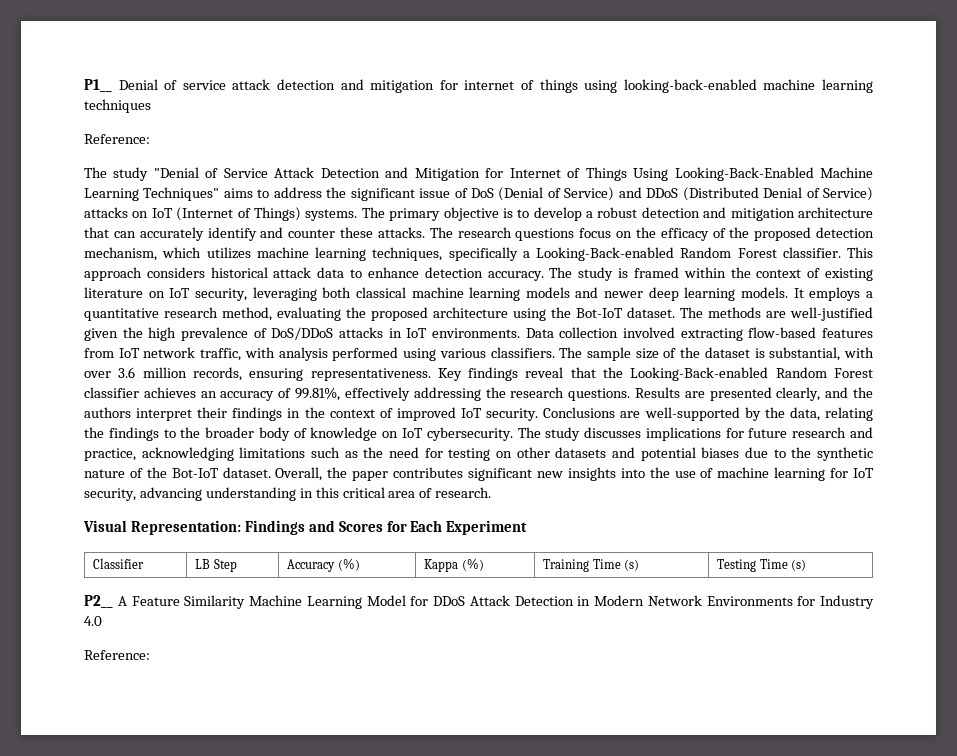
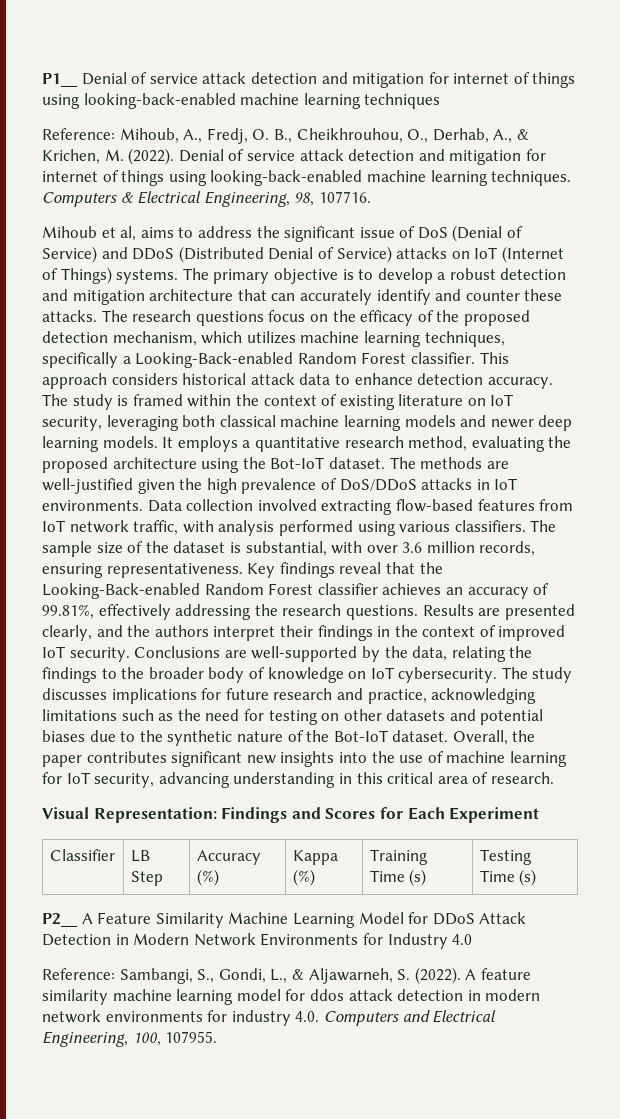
[84,167,873,181] [84,187,220,201] // The study "Denial of Service Attack Detection and Mitigation for Internet of Things Using Looking-Back-Enabled Machine Learning Techniques" -> [119,128,529,144] [42,148,546,165] [42,170,572,186] [42,191,371,207] [42,226,137,241] Mihoub, A., Fredj, O. B., Cheikhrouhou, O., Derhab, A., & Krichen, M. (2022). Denial of service attack detection and mitigation for internet of things using looking-back-enabled machine learning techniques. Computers & Electrical Engineering, 98, 107716. // Mihoub et al,
(150, 655) none -> [119,967,531,984] [42,989,541,1005] [42,1010,497,1026] [42,1031,218,1047] Sambangi, S., Gondi, L., & Aljawarneh, S. (2022). A feature similarity machine learning model for ddos attack detection in modern network environments for industry 4.0. Computers and Electrical Engineering, 100, 107955.

